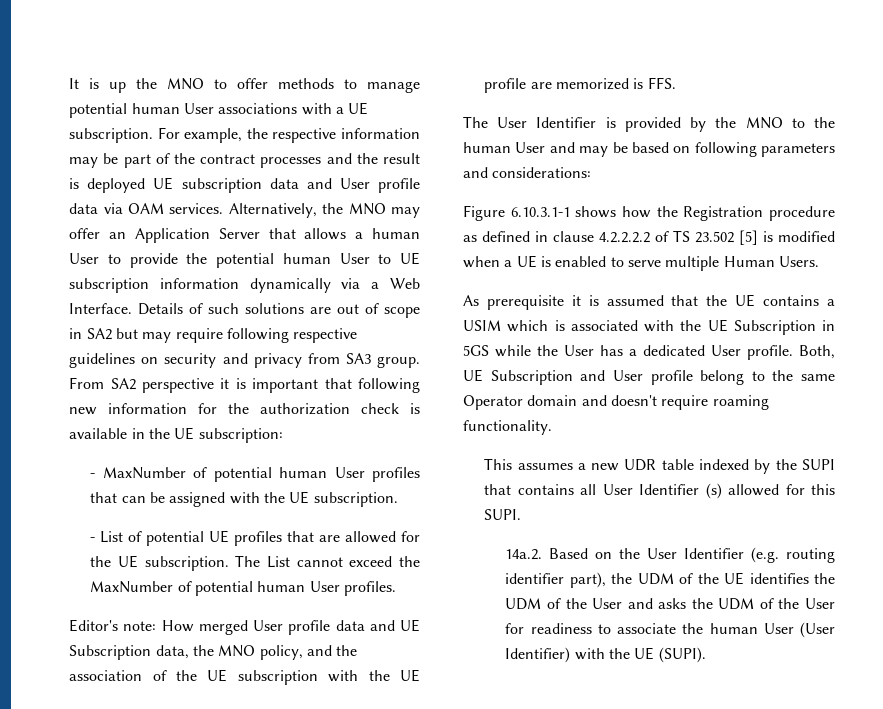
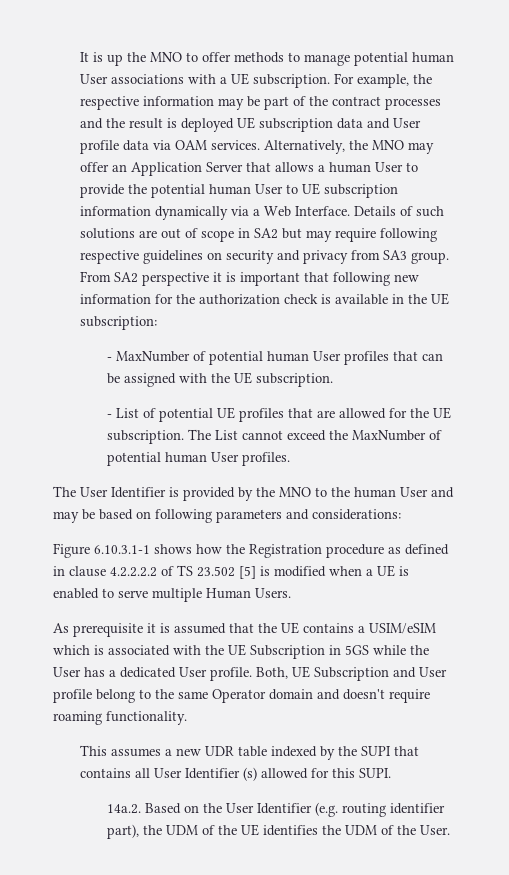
[69,619,420,635] [69,645,358,660] [69,669,420,685] [484,77,676,93] // Editor's note: How merged User profile data and UE Subscription data, the MNO policy, and the association of the UE subscription with the UE profile are memorized is FFS. -> (291, 459) none
[463,320,501,331] USIM -> [369,623,436,634] USIM/eSIM
[592,598,835,610] [505,622,835,638] [505,647,706,663] User and asks the UDM of the User for readiness to associate the human User (User Identifier) with the UE (SUPI). -> [420,825,451,835] User.

